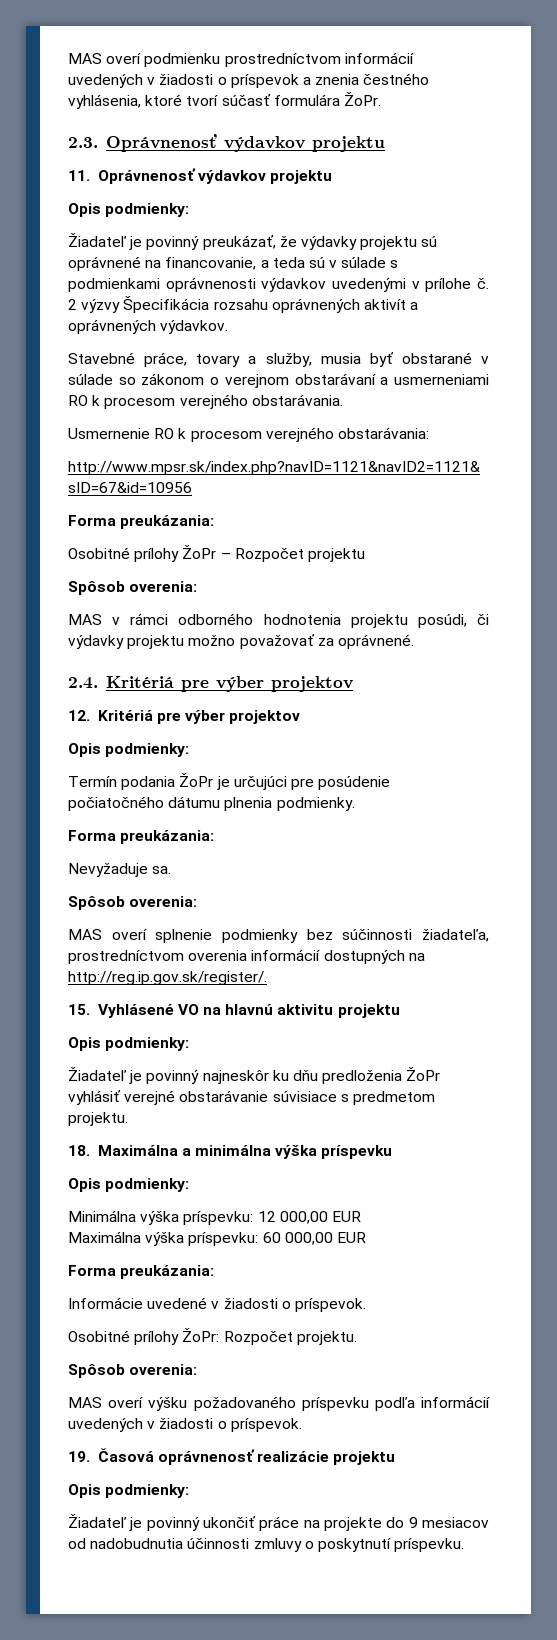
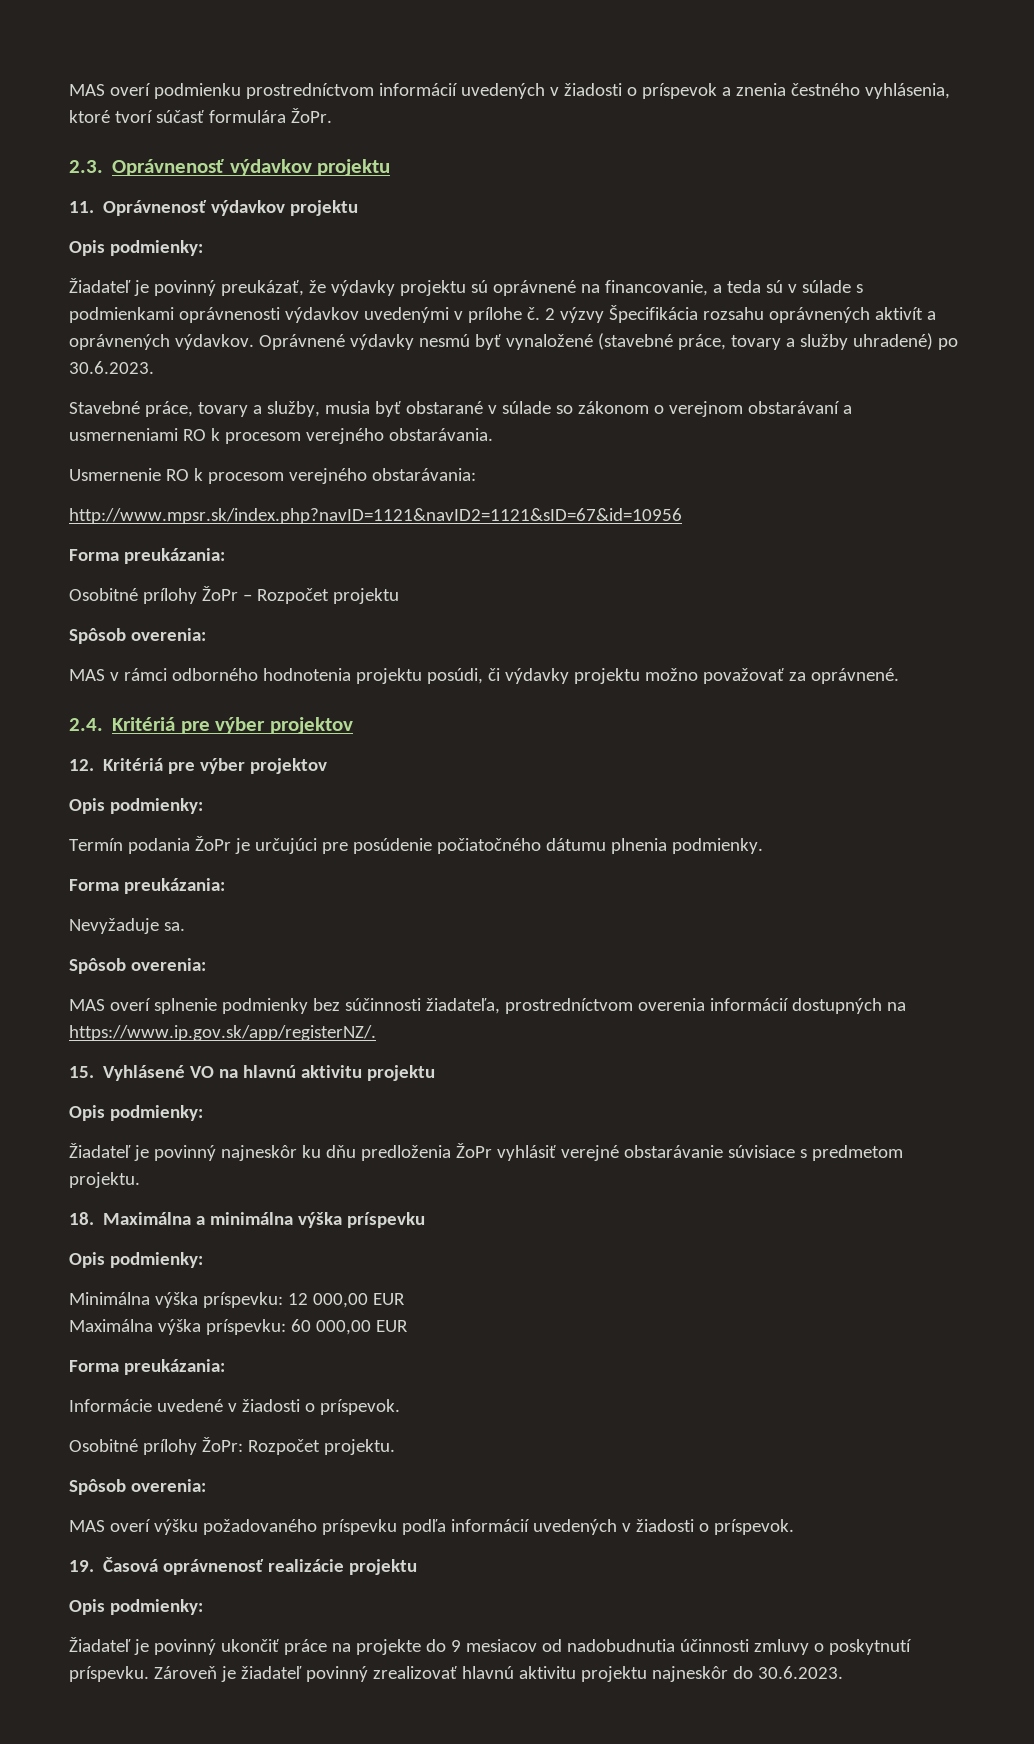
(229, 327) none -> [258,333,958,350] [69,361,154,374] Oprávnené výdavky nesmú byť vynaložené (stavebné práce, tovary a služby uhradené) po 30.6.2023.
[68,971,267,985] http://reg.ip.gov.sk/register/. -> [69,1025,376,1041] https://www.ip.gov.sk/app/registerNZ/.
(465, 1545) none -> [153,1666,843,1682] Zároveň je žiadateľ povinný zrealizovať hlavnú aktivitu projektu najneskôr do 30.6.2023.

